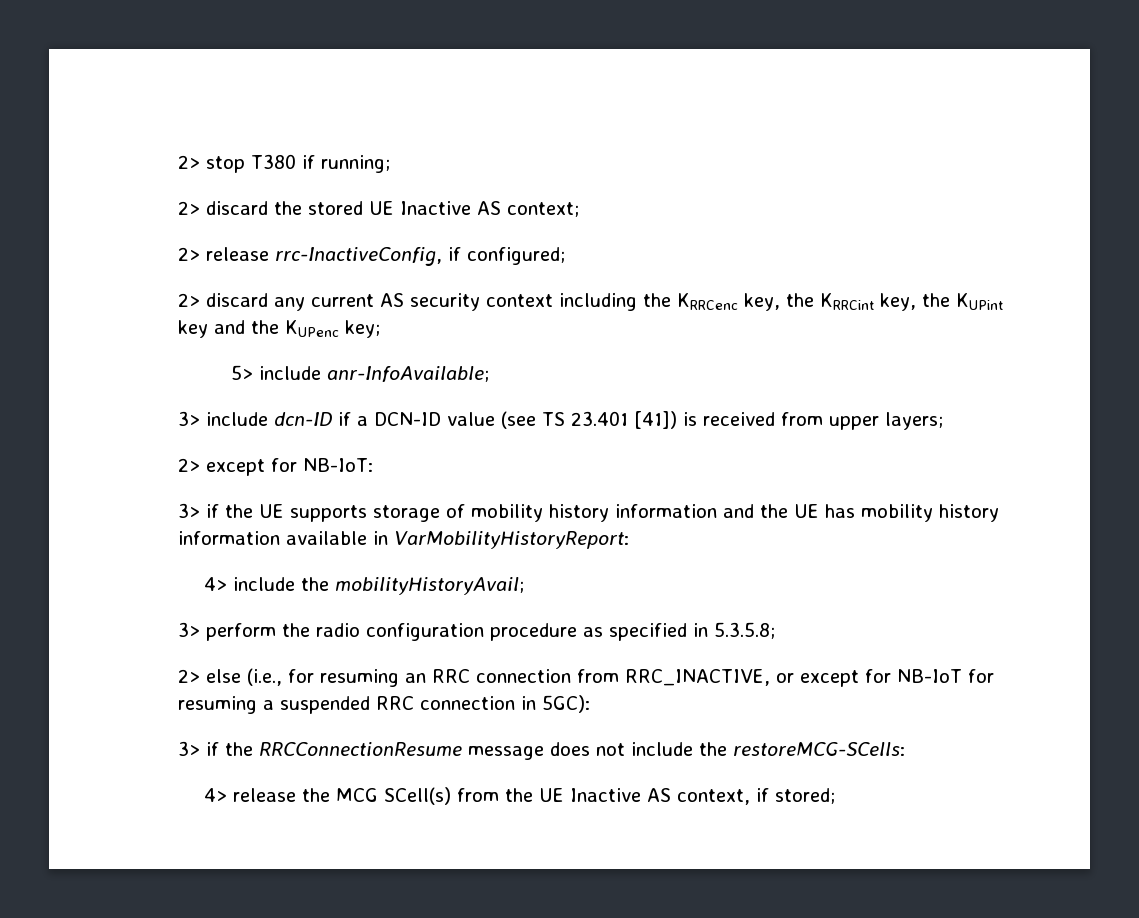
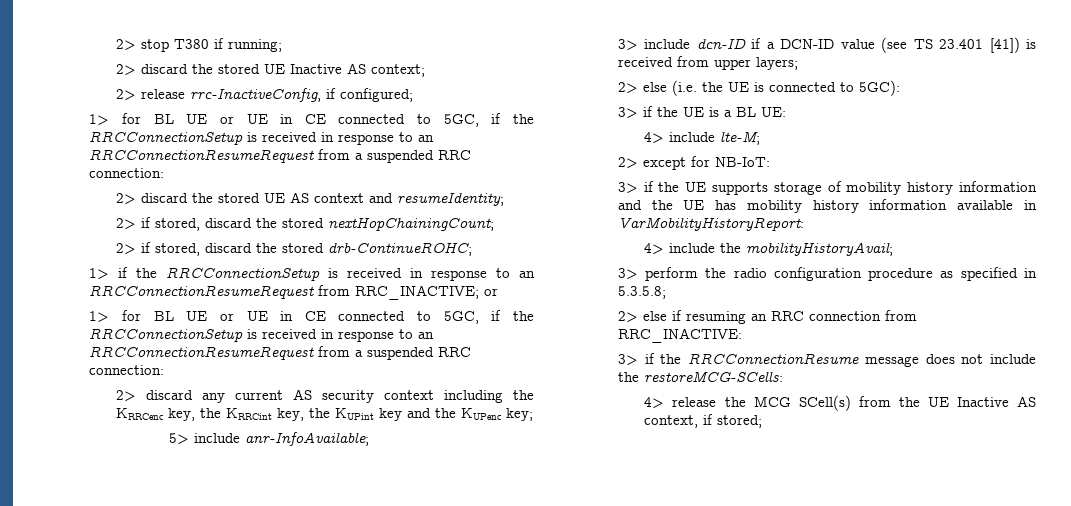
(565, 256) none -> [89,113,534,127] [89,131,435,145] [89,149,472,163] [89,168,165,178] [115,192,504,206] [115,217,494,231] [115,242,472,256] [89,267,535,281] [89,285,499,300] [89,310,534,324] [89,328,435,342] [89,346,472,360] [89,365,165,375] // 1> for BL UE or UE in CE connected to 5GC, if the RRCConnectionSetup is received in response to an RRCConnectionResumeRequest from a suspended RRC connection: // 2> discard the stored UE AS context and resumeIdentity; // 2> if stored, discard the stored nextHopChainingCount; // 2> if stored, discard the stored drb-ContinueROHC; // 1> if the RRCConnectionSetup is received in response to an RRCConnectionResumeRequest from RRC_INACTIVE; or // 1> for BL UE or UE in CE connected to 5GC, if the RRCConnectionSetup is received in response to an RRCConnectionResumeRequest from a suspended RRC connection:
(943, 421) none -> [617,80,900,96] [617,106,786,118] [644,131,761,145] // 2> else (i.e. the UE is connected to 5GC): // 3> if the UE is a BL UE: // 4> include lte-M;
[246,668,314,686] (i.e., for -> [671,310,682,321] if
[624,669,994,687] [177,695,590,714] RRC_INACTIVE, or except for NB-IoT for resuming a suspended RRC connection in 5GC): -> [617,328,742,343] RRC_INACTIVE:

